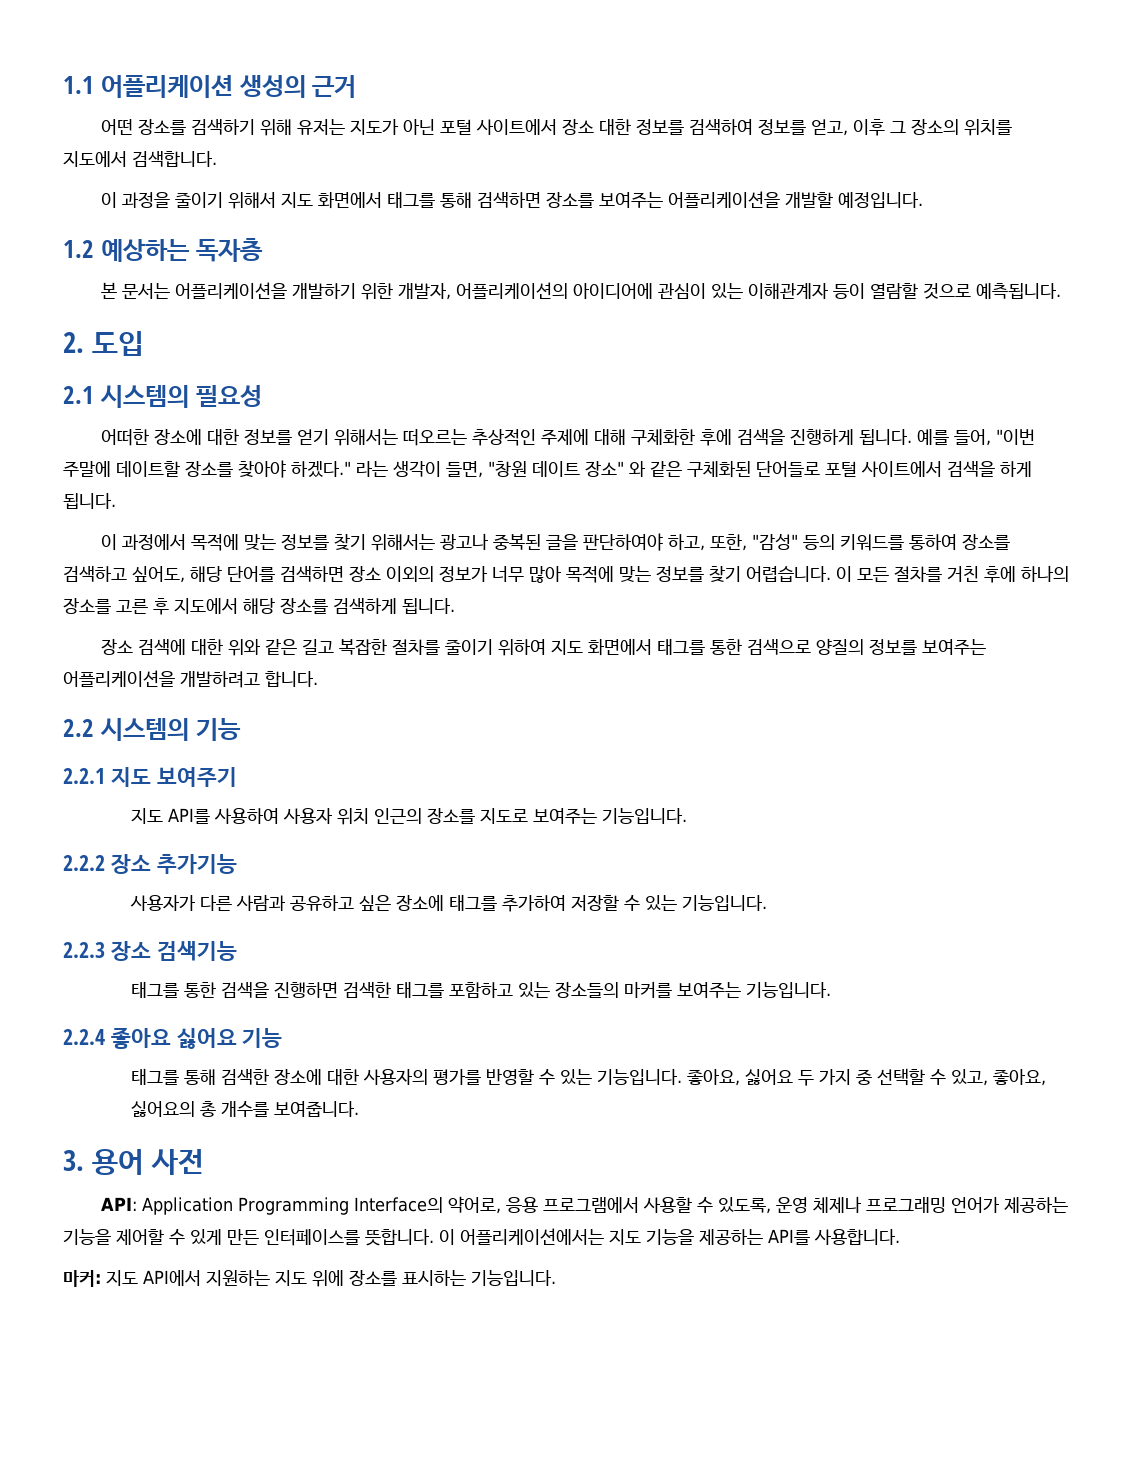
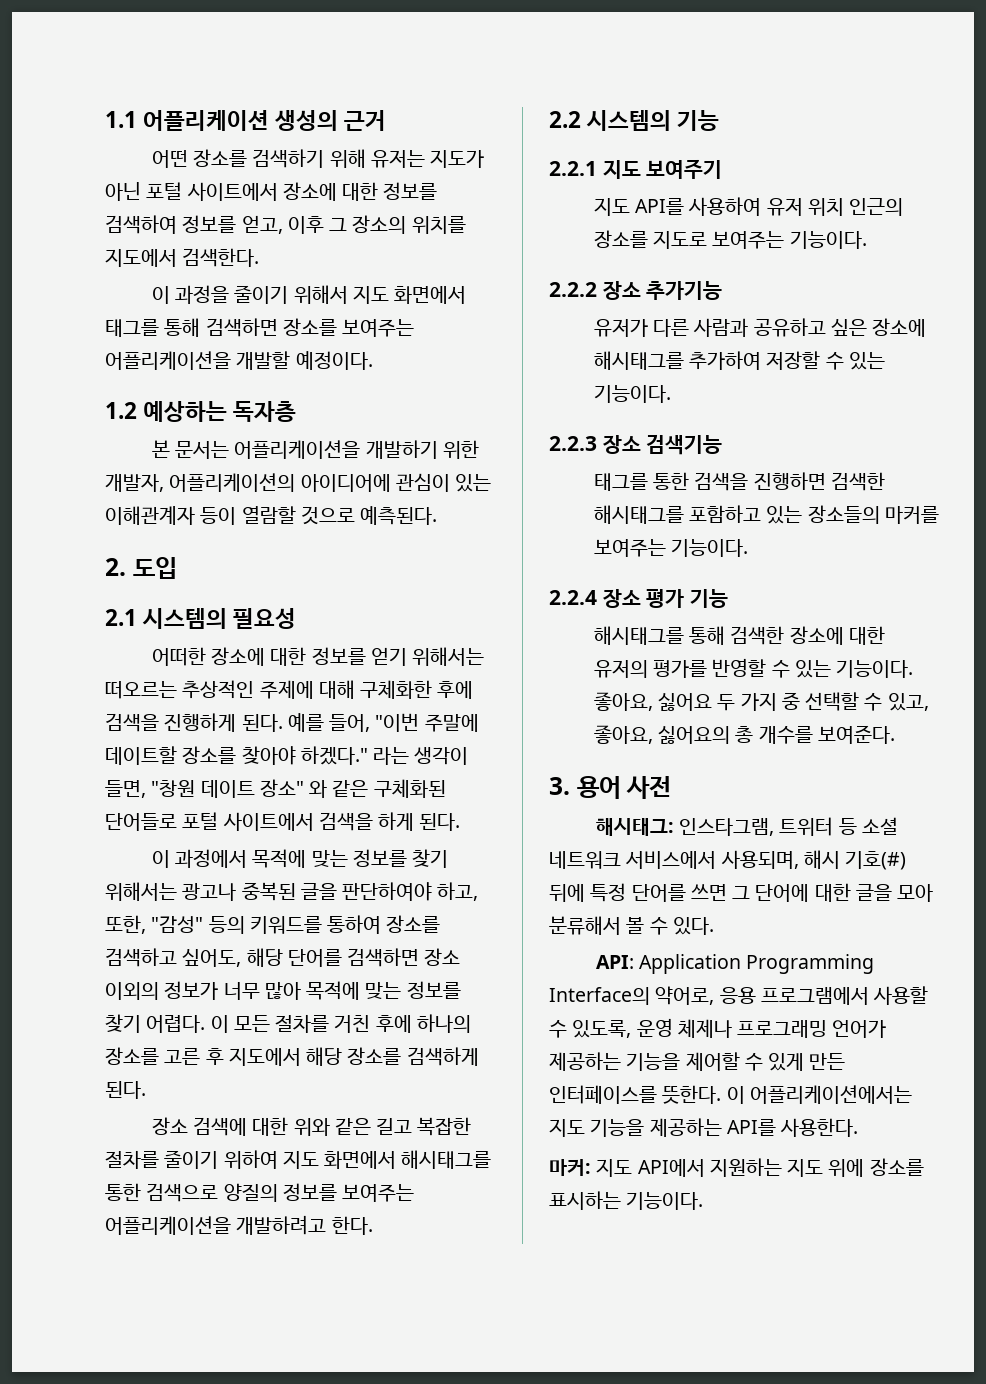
[561,119,594,135] 장소 -> [282,182,337,201] 장소에
[132,151,217,167] 검색합니다. -> [182,248,260,267] 검색한다.
[837,192,923,208] 예정입니다. -> [295,351,373,370] 예정이다.
[975,283,1061,299] 예측됩니다. -> [360,506,438,525] 예측된다.
[858,429,912,445] 됩니다. -> [241,714,283,732] 된다.
[63,493,116,509] 됩니다. -> [419,813,461,831] 된다.
[746,566,831,582] 어렵습니다. -> [146,1015,206,1033] 어렵다.
[402,598,455,614] 됩니다. -> [105,1081,146,1099] 된다.
[656,638,705,655] 태그를 -> [401,1150,492,1169] 해시태그를
[265,671,318,687] 합니다. -> [331,1216,373,1235] 한다.
[282,808,333,824] 사용자 -> [766,198,803,216] 유저
[601,808,687,824] 기능입니다. -> [789,231,867,249] 기능이다.
[129,895,196,911] 사용자가 -> [593,319,648,337] 유저가
[448,894,497,911] 태그를 -> [593,351,684,370] 해시태그를
[681,895,767,911] 기능입니다. -> [593,385,671,403] 기능이다.
[395,981,444,998] 태그를 -> [593,505,684,524] 해시태그를
[745,982,831,998] 기능입니다. -> [671,539,749,557] 기능이다.
[110,1027,283,1049] [130,1068,179,1085] 좋아요 싫어요 기능 // 태그를 -> [602,589,729,608] [593,626,684,645] 장소 평가 기능 // 해시태그를
[362,1069,428,1085] 사용자의 -> [593,660,648,678] 유저의
[596,1069,682,1085] 기능입니다. -> [836,660,914,678] 기능이다.
[273,1101,359,1117] 보여줍니다. -> [817,725,895,744] 보여준다.
(204, 1162) none -> [595,817,898,836] [549,850,907,870] [549,883,934,902] [549,916,714,935] // 해시태그: 인스타그램, 트위터 등 소셜 네트워크 서비스에서 사용되며, 해시 기호(#) 뒤에 특정 단어를 쓰면 그 단어에 대한 글을 모아 분류해서 볼 수 있다.
[365,1229,434,1246] 뜻합니다. -> [662,1085,722,1104] 뜻한다.
[814,1229,900,1245] 사용합니다. -> [780,1118,859,1137] 사용한다.
[471,1270,556,1286] 기능입니다. -> [626,1192,704,1210] 기능이다.

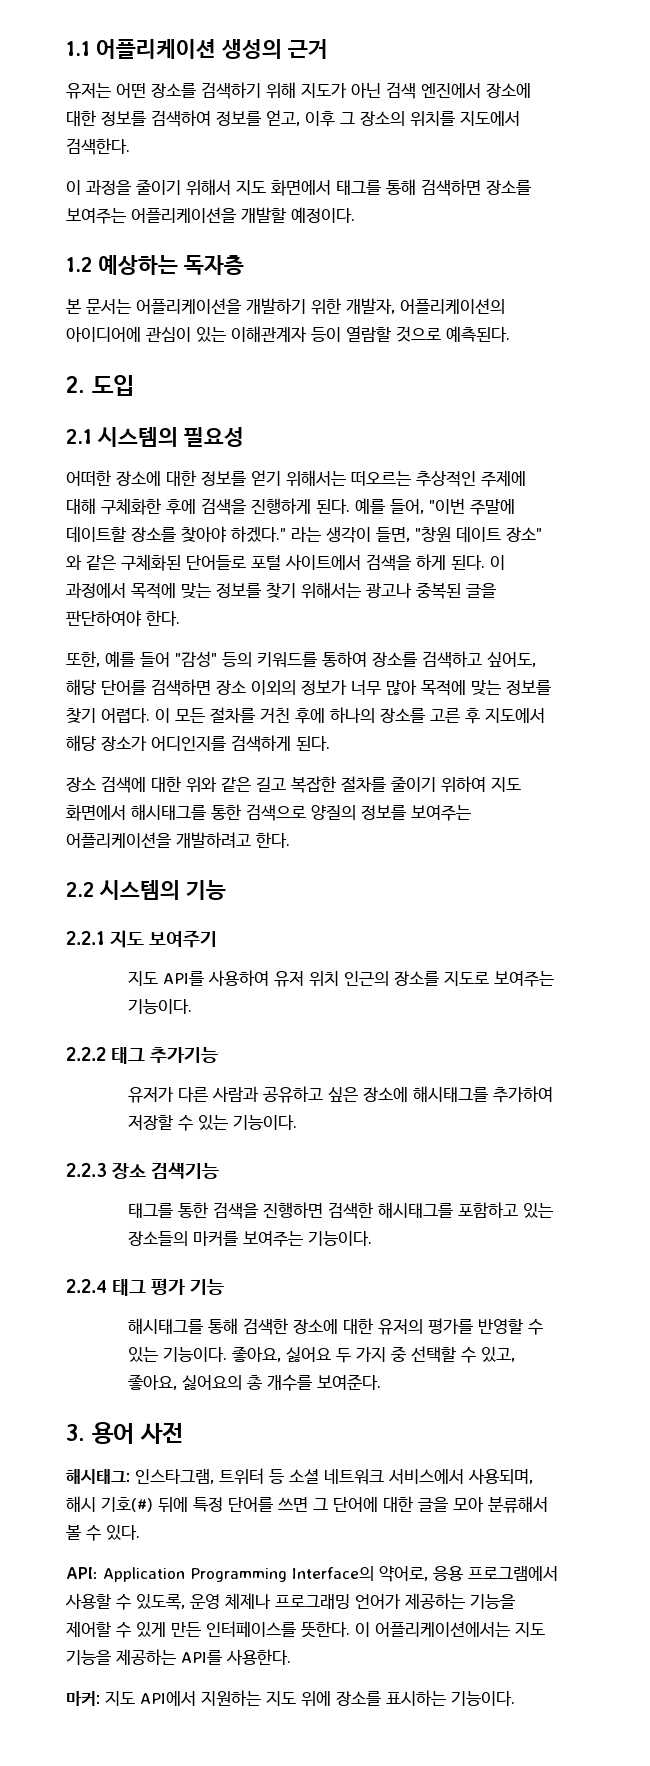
(387, 120) none -> [66,83,111,99] 유저는
[370,150,425,168] 유저는 -> (296, 90) none
[146,182,278,201] 포털 사이트에서 -> [386,82,481,99] 검색 엔진에서
(461, 822) // -> (485, 562) none
[437,882,479,901] [105,915,146,934] 하고, 또한, -> [146,610,180,626] [66,651,170,667] 한다. // 또한, 예를 들어
[347,1047,402,1065] 장소를 -> [101,736,226,751] 장소가 어디인지를
[602,281,641,300] 장소 -> [111,1047,146,1064] 태그
[602,589,641,608] 장소 -> [112,1279,147,1296] 태그

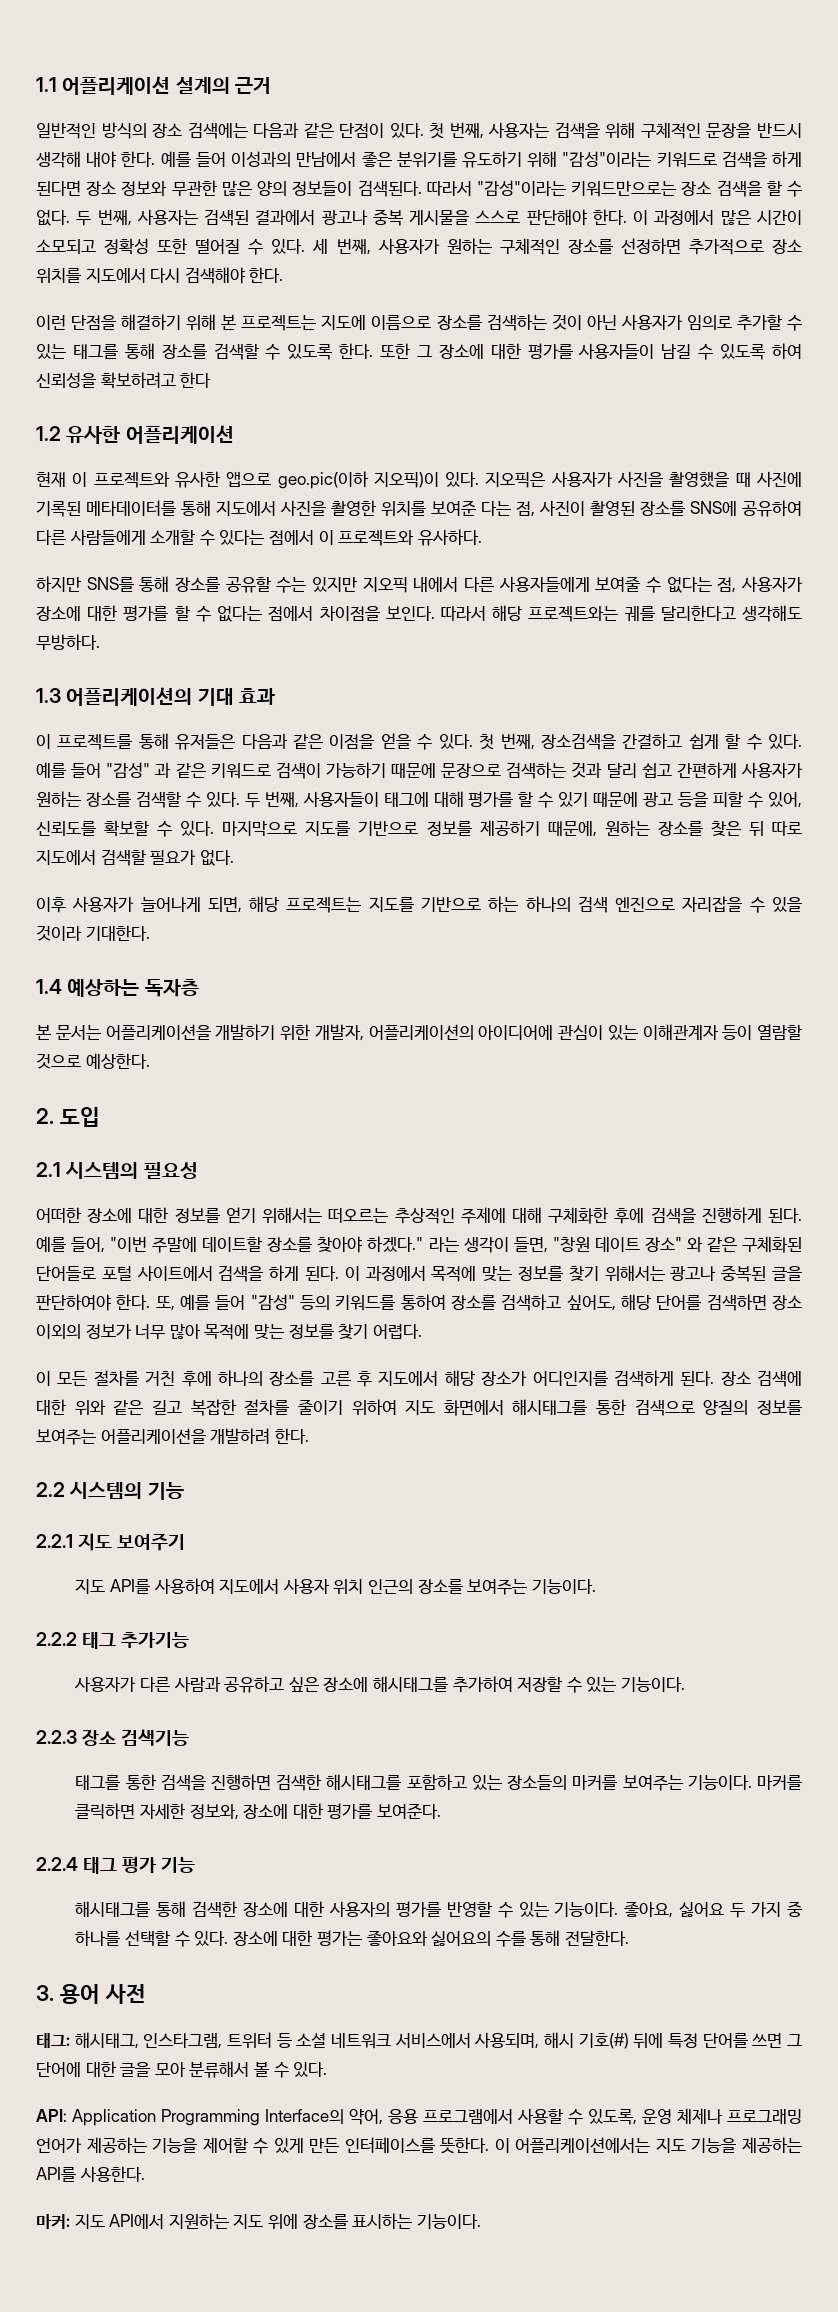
[221,39,282,59] 생성의 -> [175,76,230,94] 설계의
[66,82,531,99] [66,110,520,127] [66,138,130,155] [66,179,531,196] [66,207,355,224] [66,257,92,272] 유저는 어떤 장소를 검색하기 위해 지도가 아닌 검색 엔진에서 장소에 대한 정보를 검색하여 정보를 얻고, 이후 그 장소의 위치를 지도에서 검색한다. // 이 과정을 줄이기 위해서 지도 화면에서 태그를 통해 검색하면 장소를 보여주는 어플리케이션을 개발할 예정이다. // 1.2 -> [36,122,802,139] [36,151,802,168] [36,180,802,197] [36,209,802,226] [36,238,802,255] [36,267,284,284] [36,314,803,331] [36,343,802,360] [36,372,212,389] [36,425,234,444] [36,471,802,489] [36,500,802,517] [36,529,482,546] [36,576,803,593] [36,605,802,622] [36,634,100,650] [36,687,276,706] [36,733,802,750] [36,762,803,779] [36,791,802,808] [36,820,802,837] [36,849,234,866] [36,896,803,913] [36,925,150,941] [36,979,62,994] 일반적인 방식의 장소 검색에는 다음과 같은 단점이 있다. 첫 번째, 사용자는 검색을 위해 구체적인 문장을 반드시 생각해 내야 한다. 예를 들어 이성과의 만남에서 좋은 분위기를 유도하기 위해 "감성"이라는 키워드로 검색을 하게 된다면 장소 정보와 무관한 많은 양의 정보들이 검색된다. 따라서 "감성"이라는 키워드만으로는 장소 검색을 할 수 없다. 두 번째, 사용자는 검색된 결과에서 광고나 중복 게시물을 스스로 판단해야 한다. 이 과정에서 많은 시간이 소모되고 정확성 또한 떨어질 수 있다. 세 번째, 사용자가 원하는 구체적인 장소를 선정하면 추가적으로 장소 위치를 지도에서 다시 검색해야 한다. // 이런 단점을 해결하기 위해 본 프로젝트는 지도에 이름으로 장소를 검색하는 것이 아닌 사용자가 임의로 추가할 수 있는 태그를 통해 장소를 검색할 수 있도록 한다. 또한 그 장소에 대한 평가를 사용자들이 남길 수 있도록 하여 신뢰성을 확보하려고 한다 // 1.2 유사한 어플리케이션 // 현재 이 프로젝트와 유사한 앱으로 geo.pic(이하 지오픽)이 있다. 지오픽은 사용자가 사진을 촬영했을 때 사진에 기록된 메타데이터를 통해 지도에서 사진을 촬영한 위치를 보여준 다는 점, 사진이 촬영된 장소를 SNS에 공유하여 다른 사람들에게 소개할 수 있다는 점에서 이 프로젝트와 유사하다. // 하지만 SNS를 통해 장소를 공유할 수는 있지만 지오픽 내에서 다른 사용자들에게 보여줄 수 없다는 점, 사용자가 장소에 대한 평가를 할 수 없다는 점에서 차이점을 보인다. 따라서 해당 프로젝트와는 궤를 달리한다고 생각해도 무방하다. // 1.3 어플리케이션의 기대 효과 // 이 프로젝트를 통해 유저들은 다음과 같은 이점을 얻을 수 있다. 첫 번째, 장소검색을 간결하고 쉽게 할 수 있다. 예를 들어 "감성" 과 같은 키워드로 검색이 가능하기 때문에 문장으로 검색하는 것과 달리 쉽고 간편하게 사용자가 원하는 장소를 검색할 수 있다. 두 번째, 사용자들이 태그에 대해 평가를 할 수 있기 때문에 광고 등을 피할 수 있어, 신뢰도를 확보할 수 있다. 마지막으로 지도를 기반으로 정보를 제공하기 때문에, 원하는 장소를 찾은 뒤 따로 지도에서 검색할 필요가 없다. // 이후 사용자가 늘어나게 되면, 해당 프로젝트는 지도를 기반으로 하는 하나의 검색 엔진으로 자리잡을 수 있을 것이라 기대한다. // 1.4
[446,326,510,342] 예측된다. -> [85,1053,150,1069] 예상한다.
[66,651,100,667] // 또한, -> [155,1296,175,1311] 또,
(150, 715) none -> (422, 1331) //
(330, 743) // -> (715, 1378) none
[176,832,251,848] 개발하려고 -> [210,1428,271,1444] 개발하려
[273,971,304,987] 유저 -> [219,1578,330,1594] 지도에서 사용자
[443,971,489,986] 지도로 -> (463, 1586) none
[127,1087,174,1103] 유저가 -> [74,1676,137,1692] 사용자가
(372, 1238) none -> [757,1775,802,1790] [75,1803,441,1820] 마커를 클릭하면 자세한 정보와, 장소에 대한 평가를 보여준다.
[377,1319,423,1335] 유저의 -> [328,1901,390,1917] 사용자의
(406, 1354) none -> [75,1930,121,1946] 하나를
[480,1347,515,1362] [127,1374,381,1391] 있고, 좋아요, 싫어요의 총 개수를 보여준다. -> [194,1930,629,1947] 있다. 장소에 대한 평가는 좋아요와 싫어요의 수를 통해 전달한다.
[66,1469,130,1484] 해시태그: -> [36,2032,139,2049] 태그: 해시태그,
[379,1565,428,1582] 약어로, -> [349,2108,383,2125] 약어,

